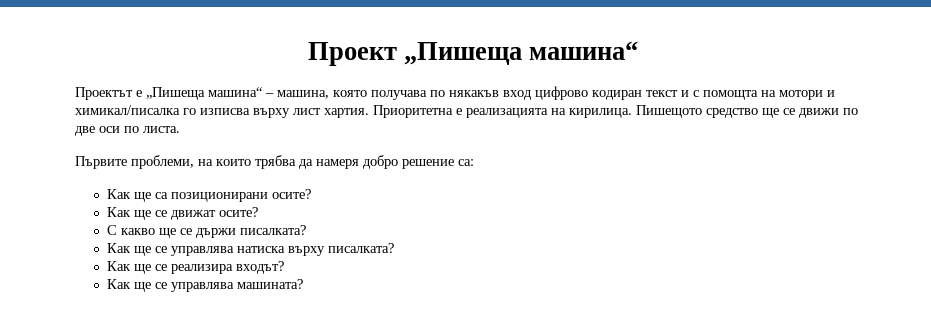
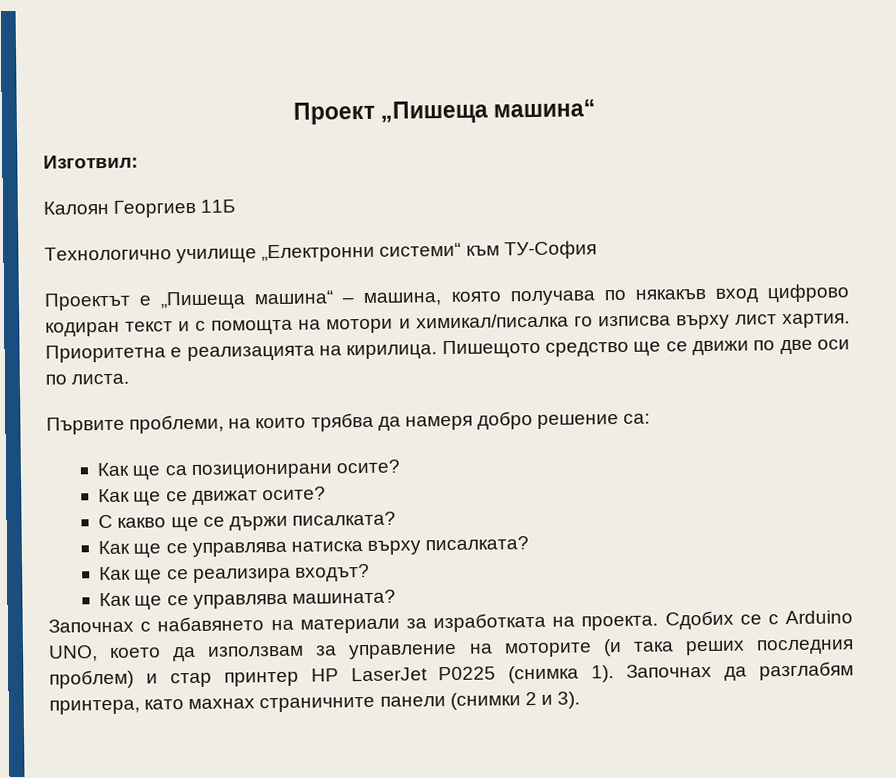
(639, 50) none -> [43,154,138,169] [43,199,236,218] [44,240,597,264] // Изготвил: // Калоян Георгиев 11Б // Технологично училище „Електронни системи“ към ТУ-София
(304, 284) none -> [48,610,853,634] [48,638,855,662] [49,661,854,689] [49,691,581,715] // Започнах с набавянето на материали за изработката на проекта. Сдобих се с Arduino UNO, което да използвам за управление на моторите (и така реших последния проблем) и стар принтер HP LaserJet P0225 (снимка 1). Започнах да разглабям принтера, като махнах страничните панели (снимки 2 и 3).

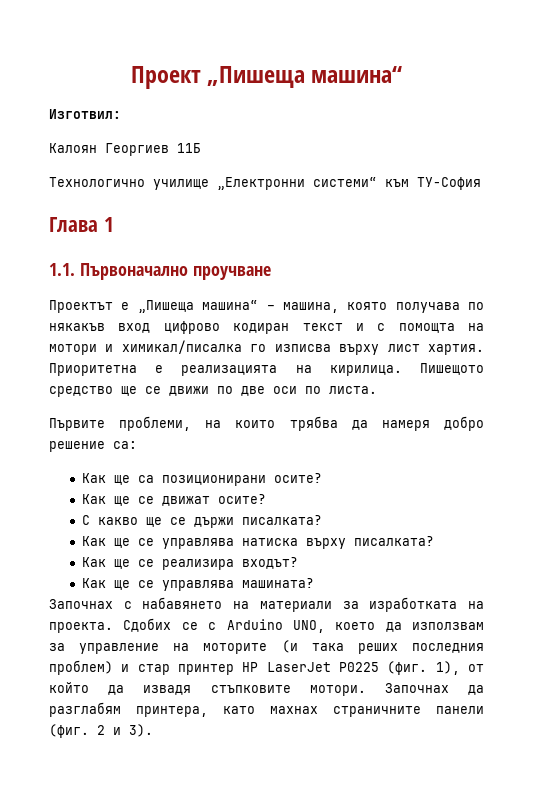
(597, 250) none -> [49,217,114,232] [49,263,271,280] // Глава 1 // 1.1. Първоначално проучване
[508,665,615,684] (снимка 1). -> [387,661,484,675] [49,682,366,696] (фиг. 1), от който да извадя стъпковите мотори.
[449,692,521,711] (снимки -> [49,724,89,738] (фиг.

